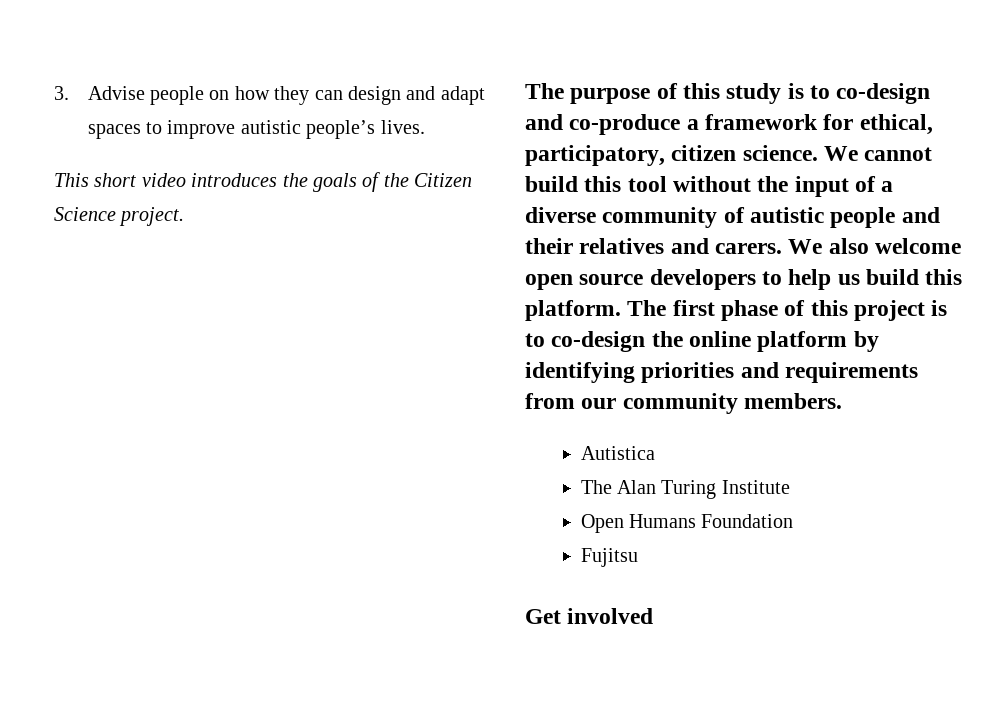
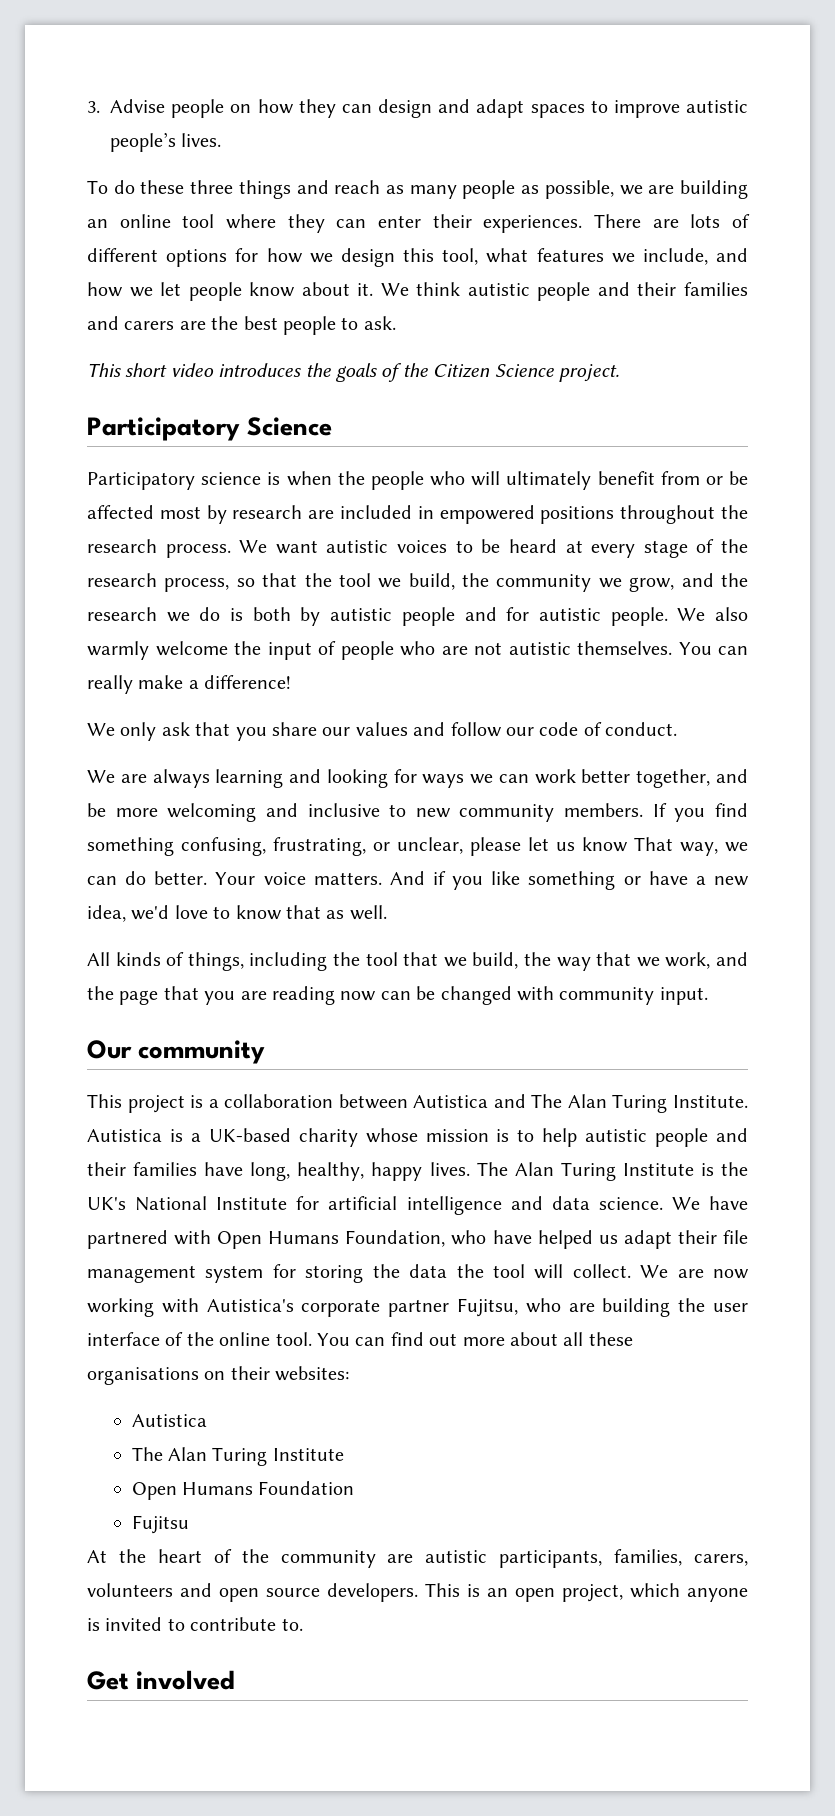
(425, 127) none -> [87,180,748,199] [87,214,750,233] [87,248,749,267] [87,282,748,301] [87,316,396,335] // To do these three things and reach as many people as possible, we are building an online tool where they can enter their experiences. There are lots of different options for how we design this tool, what features we include, and how we let people know about it. We think autistic people and their families and carers are the best people to ask.
[525,83,931,104] [525,114,933,135] [525,145,933,166] [525,176,894,197] [525,207,940,228] [525,238,962,254] [525,269,963,290] [525,300,948,321] [525,331,879,352] [525,362,919,383] [525,393,843,414] The purpose of this study is to co-design and co-produce a framework for ethical, participatory, citizen science. We cannot build this tool without the input of a diverse community of autistic people and their relatives and carers. We also welcome open source developers to help us build this platform. The first phase of this project is to co-design the online platform by identifying priorities and requirements from our community members. -> [87,417,333,441] [87,471,748,490] [87,505,748,524] [87,539,749,558] [87,573,748,592] [87,607,748,626] [87,641,748,660] [87,675,292,694] [87,722,678,741] [87,769,748,788] [87,803,748,822] [87,837,748,856] [87,871,749,890] [87,905,387,922] [87,952,749,971] [87,986,708,1005] [87,1040,266,1064] [87,1094,748,1113] [87,1128,748,1147] [87,1162,749,1181] [87,1196,749,1215] [87,1230,749,1249] [87,1264,750,1283] [87,1298,748,1317] [87,1332,633,1346] [87,1366,350,1385] Participatory Science // Participatory science is when the people who will ultimately benefit from or be affected most by research are included in empowered positions throughout the research process. We want autistic voices to be heard at every stage of the research process, so that the tool we build, the community we grow, and the research we do is both by autistic people and for autistic people. We also warmly welcome the input of people who are not autistic themselves. You can really make a difference! // We only ask that you share our values and follow our code of conduct. // We are always learning and looking for ways we can work better together, and be more welcoming and inclusive to new community members. If you find something confusing, frustrating, or unclear, please let us know That way, we can do better. Your voice matters. And if you like something or have a new idea, we'd love to know that as well. // All kinds of things, including the tool that we build, the way that we work, and the page that you are reading now can be changed with community input. // Our community // This project is a collaboration between Autistica and The Alan Turing Institute. Autistica is a UK-based charity whose mission is to help autistic people and their families have long, healthy, happy lives. The Alan Turing Institute is the UK's National Institute for artificial intelligence and data science. We have partnered with Open Humans Foundation, who have helped us adapt their file management system for storing the data the tool will collect. We are now working with Autistica's corporate partner Fujitsu, who are building the user interface of the online tool. You can find out more about all these organisations on their websites:
(638, 557) none -> [87,1549,748,1568] [87,1583,748,1602] [87,1617,303,1631] // At the heart of the community are autistic participants, families, carers, volunteers and open source developers. This is an open project, which anyone is invited to contribute to.

